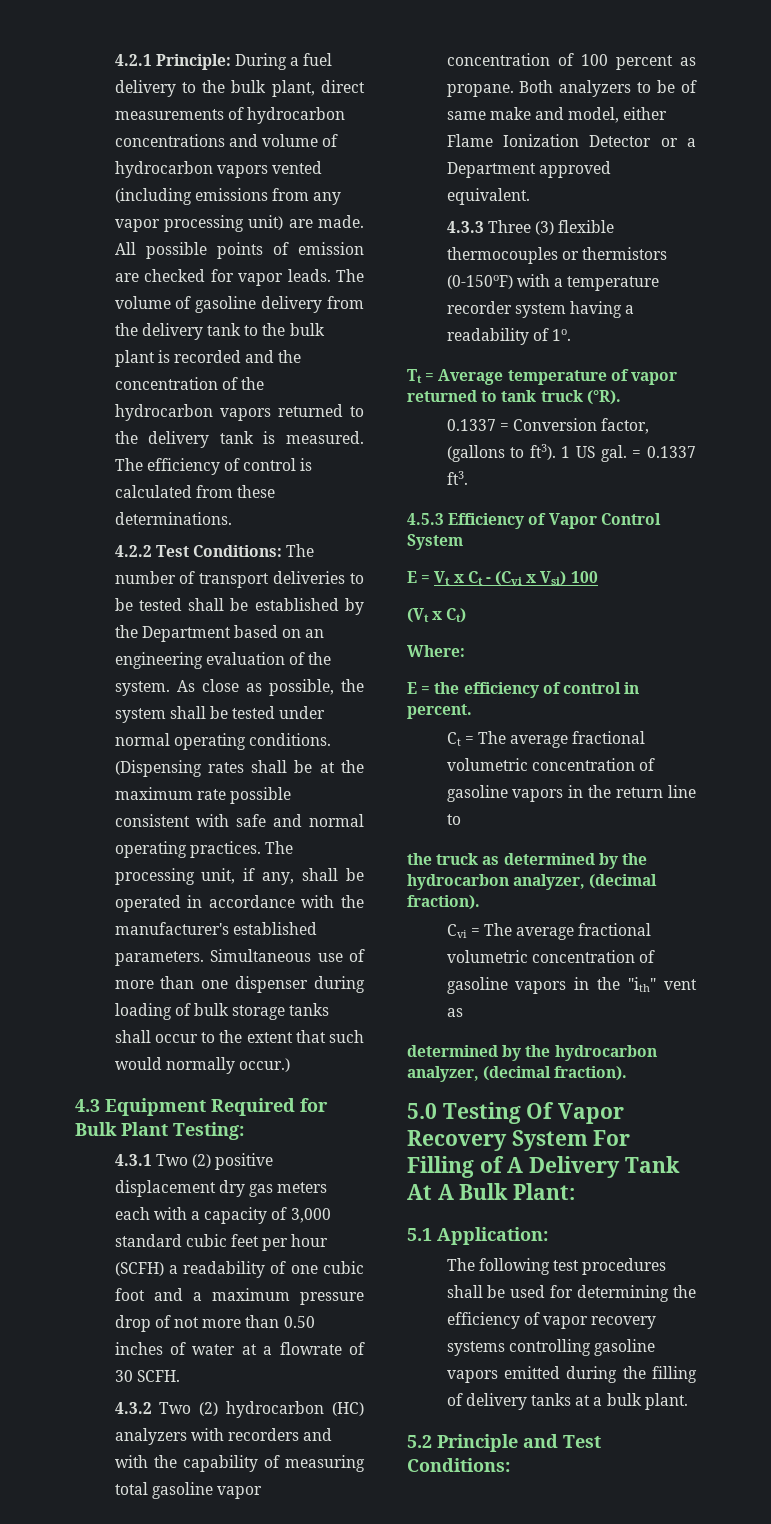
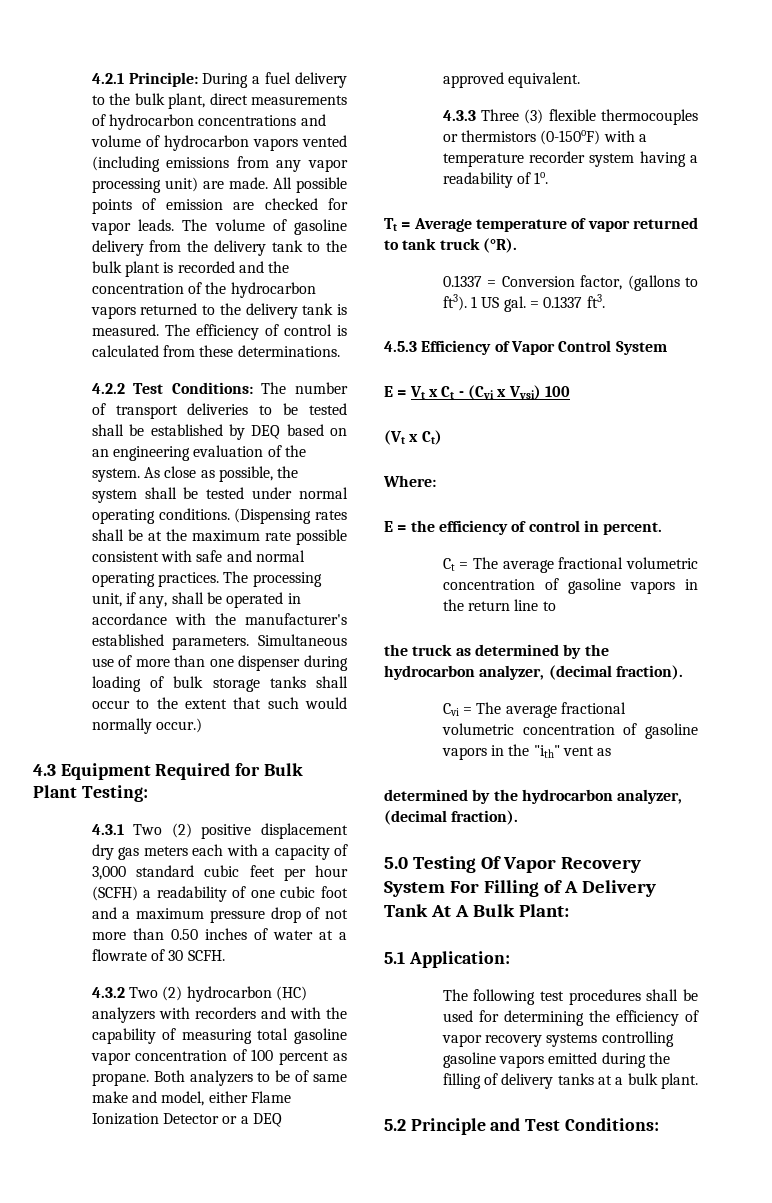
[114,625,231,642] the Department -> [251,425,281,439] DEQ
[446,162,536,178] Department -> [253,1113,283,1127] DEQ
[540,571,567,586] Vsi) -> [508,385,541,400] Vvsi)

